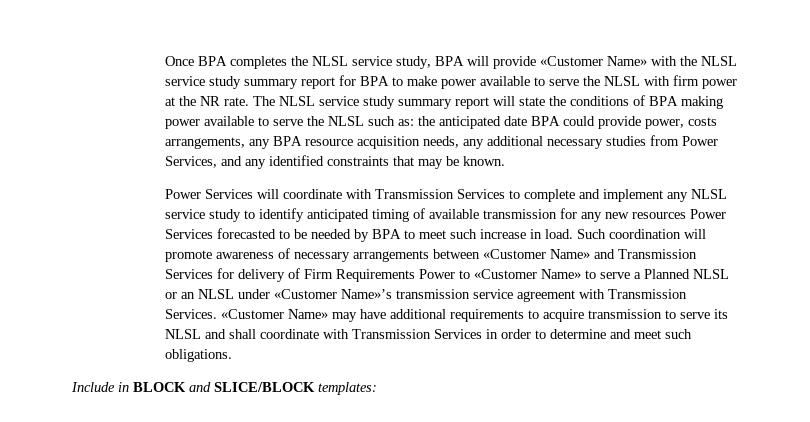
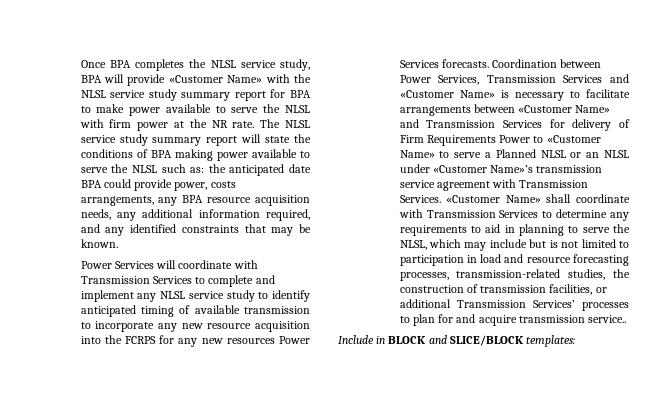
[547,135,719,149] [165,156,218,168] necessary studies from Power Services, -> [198,209,310,221] information required,
(558, 214) none -> [80,321,310,332] [80,335,157,344] to incorporate any new resource acquisition into the FCRPS
[217,228,707,242] [165,248,351,262] forecasted to be needed by BPA to meet such increase in load. Such coordination will promote awareness of necessary -> [441,59,602,68] [399,74,629,85] [399,89,630,101] forecasts. Coordination between Power Services, Transmission Services and «Customer Name» is necessary to facilitate
[332,309,729,322] [165,329,227,339] may have additional requirements to acquire transmission to serve its NLSL and -> (541, 199) none
[486,329,693,339] [165,349,233,362] in order to determine and meet such obligations. -> [542,209,629,221] [399,224,630,236] [399,239,629,251] [399,254,629,266] [399,269,630,281] [399,284,607,295] [399,299,629,311] [399,314,627,326] to determine any requirements to aid in planning to serve the NLSL, which may include but is not limited to participation in load and resource forecasting processes, transmission-related studies, the construction of transmission facilities, or additional Transmission Services’ processes to plan for and acquire transmission service..

